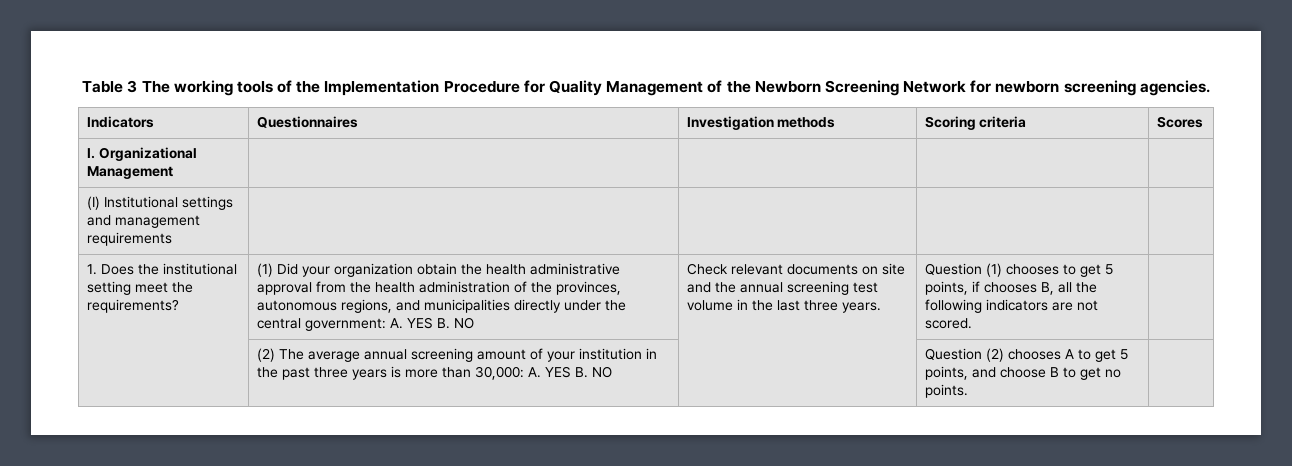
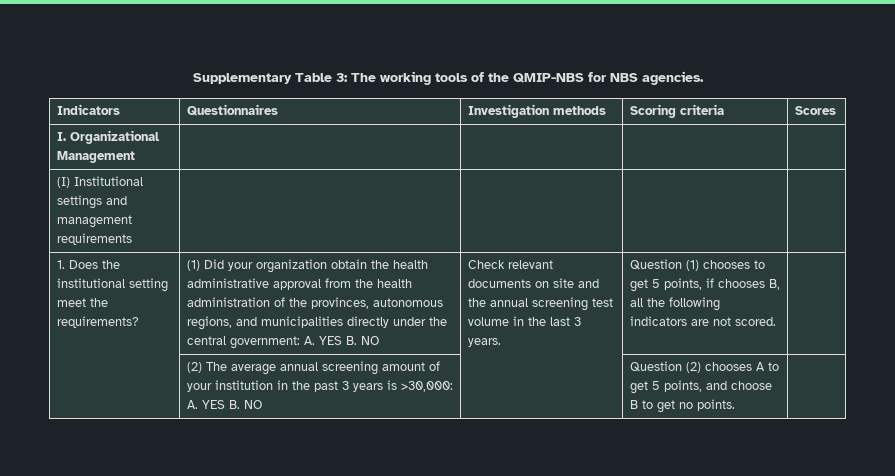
[82,80,138,93] Table 3 -> [192,73,348,84] Supplementary Table 3:
[324,80,1136,96] Implementation Procedure for Quality Management of the Newborn Screening Network for newborn screening -> [512,72,638,83] QMIP-NBS for NBS
[803,300,838,311] three -> [573,317,581,326] 3
[313,367,348,378] three -> [341,381,349,390] 3
[404,366,524,380] more than 30,000: -> [400,381,453,392] >30,000:

